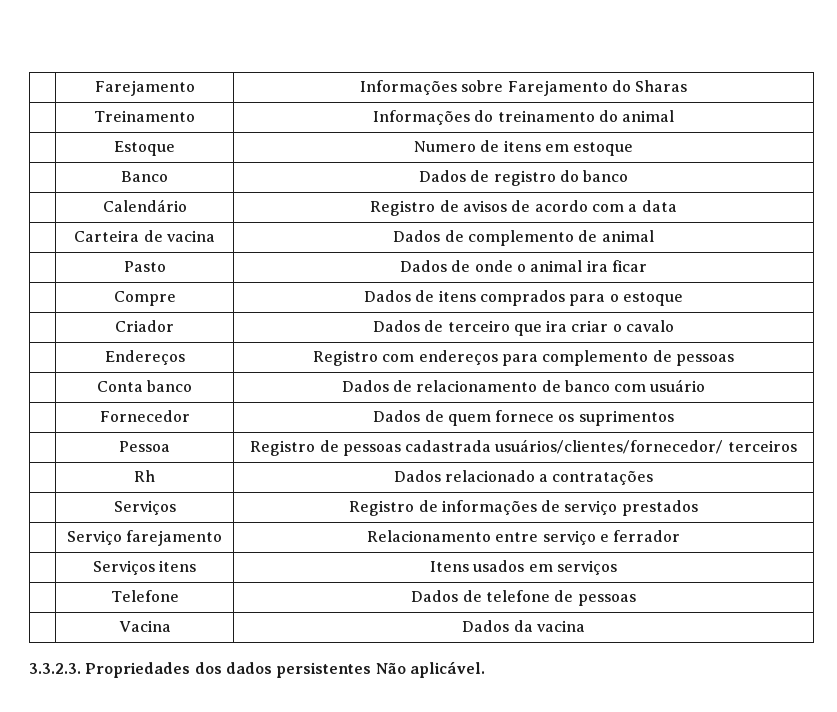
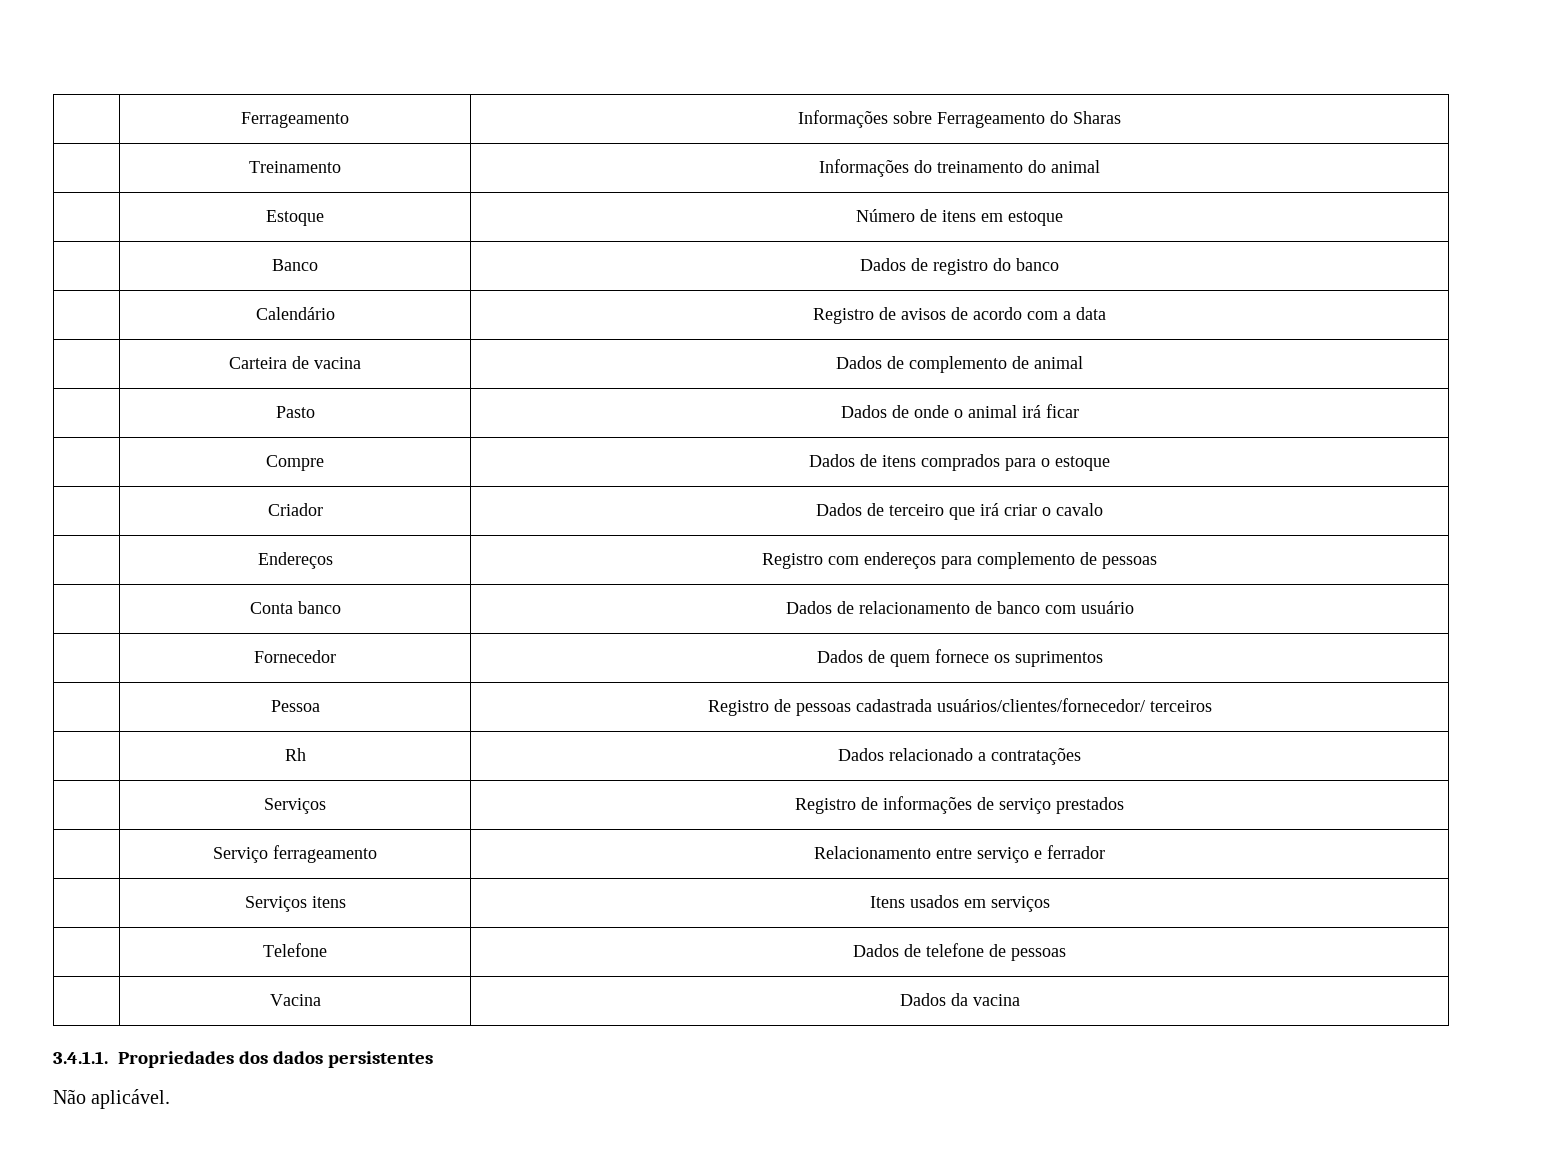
[94,80,195,96] | Farejamento -> [241,112,349,128] | Ferrageamento
[507,80,608,96] Farejamento -> [936,112,1045,128] Ferrageamento
[413,141,476,152] Numero -> [855,209,915,222] Número
[586,260,608,272] ira -> [1021,405,1041,418] irá
[546,320,568,332] ira -> [979,503,999,516] irá
[126,530,223,546] farejamento -> [273,845,377,863] ferrageamento
[29,663,81,674] 3.3.2.3. -> [53,1051,108,1064] 3.4.1.1.
(372, 670) none -> (434, 1059) //

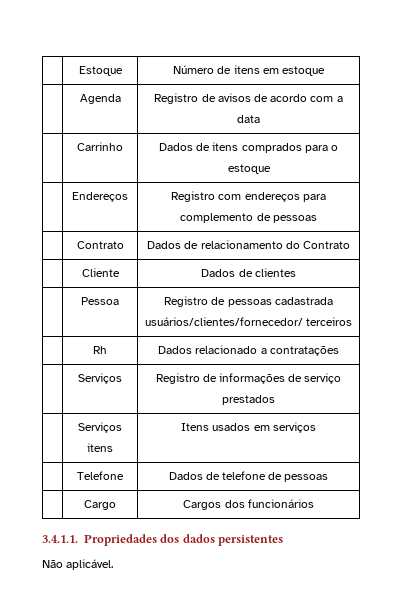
[241,112,349,128] [797,110,1121,128] [249,161,341,173] [818,159,1100,177] | Ferrageamento | Informações sobre Ferrageamento do Sharas // | Treinamento | Informações do treinamento do animal // -> (78, 71) none
[272,259,318,271] [859,258,1059,275] [255,307,335,320] Banco | Dados de registro do banco // | Calendário -> [79,94,121,104] Agenda
[229,356,361,369] [835,356,1083,373] [275,406,315,418] [840,404,1079,418] [266,455,324,471] Carteira de vacina | Dados de complemento de animal // | Pasto | Dados de onde o animal irá ficar // | Compre -> [77,142,123,151] Carrinho
[267,503,323,516] [815,503,1103,520] // | Criador | Dados de terceiro que irá criar o cavalo -> (271, 169) none
[249,601,341,614] Conta banco -> [76,241,124,249] Contrato
[974,601,1134,614] [254,650,336,663] [816,649,1103,667] de banco com usuário // | Fornecedor | Dados de quem fornece os suprimentos -> [285,241,350,249] [81,268,120,277] [201,268,296,277] do Contrato // | Cliente | Dados de clientes
[213,845,377,863] [813,845,1105,863] // | Serviço ferrageamento | Relacionamento entre serviço e ferrador -> (275, 400) none
[269,994,321,1006] [899,993,1020,1006] Vacina | Dados da vacina -> [84,500,116,510] [183,499,314,510] Cargo | Cargos dos funcionários

